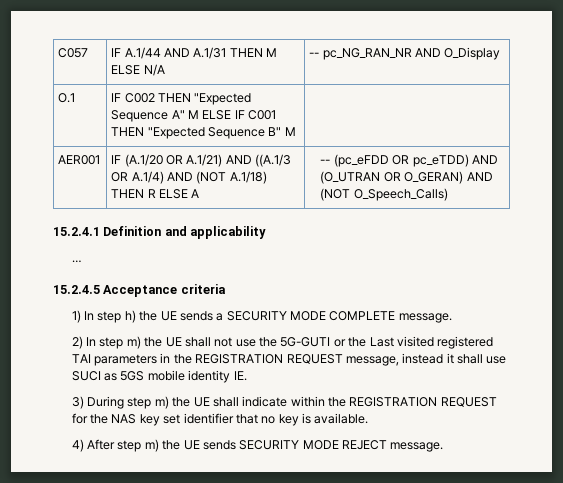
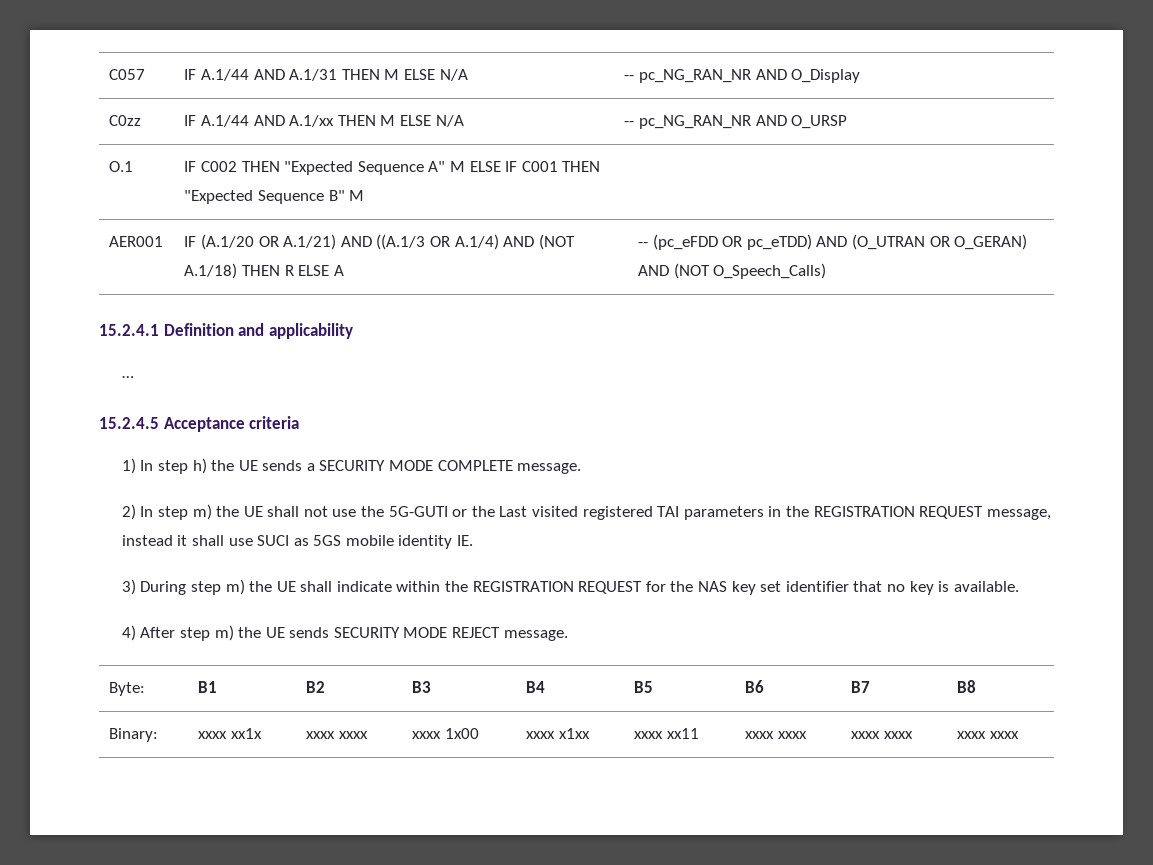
(501, 53) none -> [109,115,142,126] [184,115,464,127] [624,115,848,129] // C0zz | IF A.1/44 AND A.1/xx THEN M ELSE N/A | -- pc_NG_RAN_NR AND O_URSP
(444, 447) none -> [109,682,146,696] [198,681,218,693] [306,681,326,693] [412,681,432,693] [526,681,546,693] [634,681,654,693] [745,680,765,693] [851,681,871,693] [957,680,977,693] [109,728,159,742] [198,728,262,739] [306,731,368,739] [412,728,479,739] [526,728,590,739] [634,728,699,739] [745,731,807,739] [851,731,913,739] [957,731,1019,739] // Byte: | B1 | B2 | B3 | B4 | B5 | B6 | B7 | B8 // Binary: | xxxx xx1x | xxxx xxxx | xxxx 1x00 | xxxx x1xx | xxxx xx11 | xxxx xxxx | xxxx xxxx | xxxx xxxx

